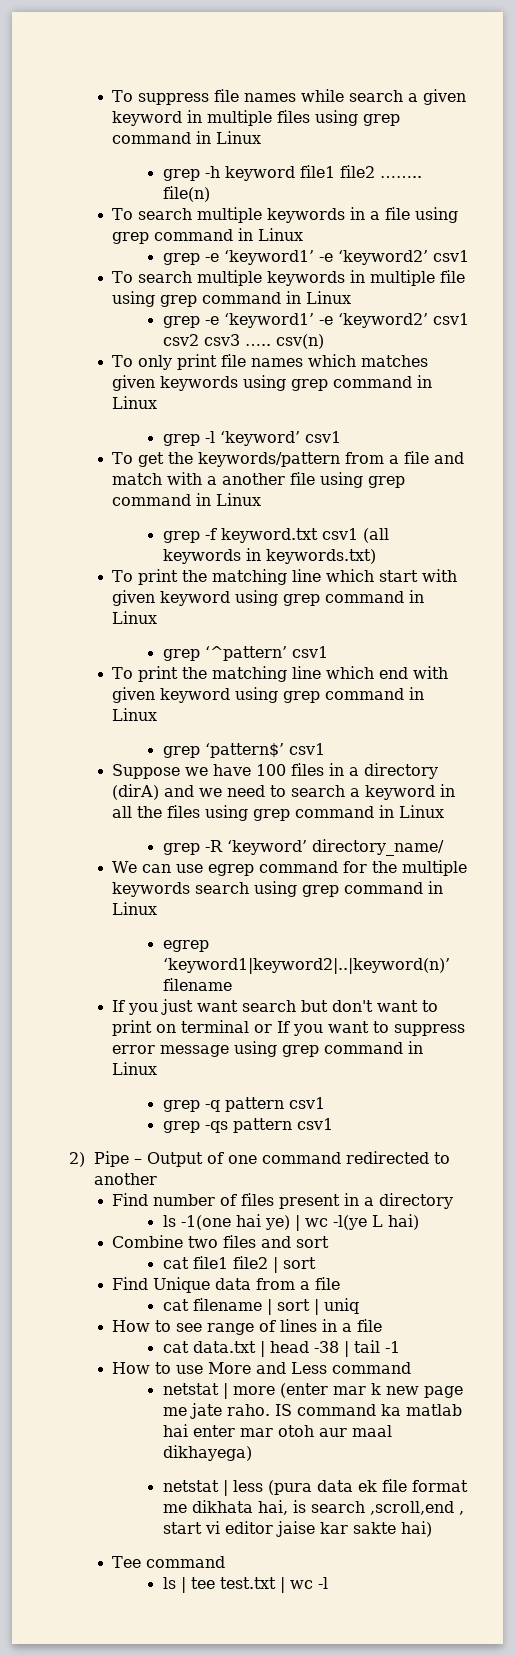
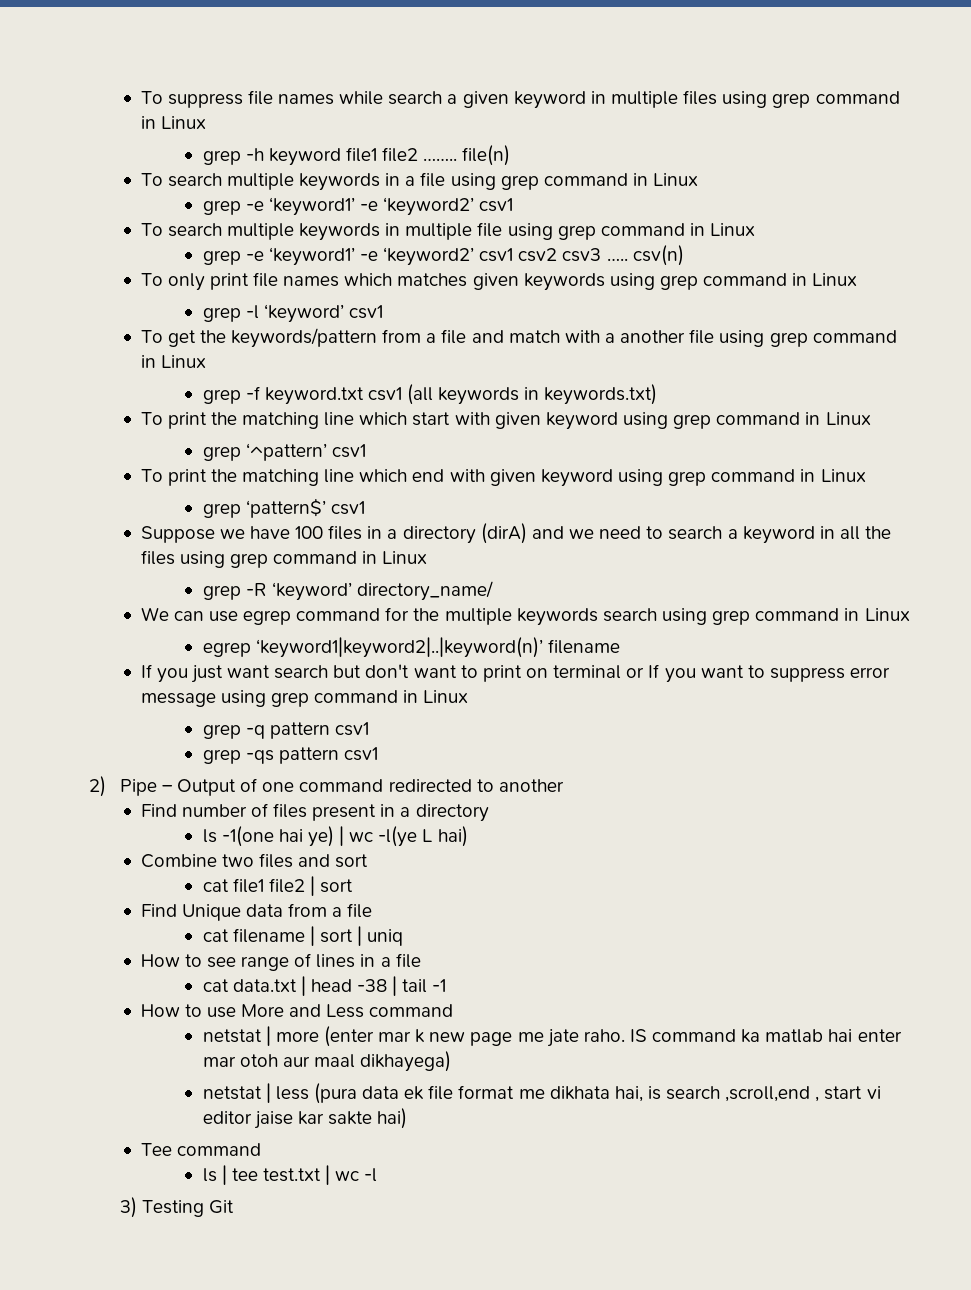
(328, 1583) none -> [119,1197,235,1218] // 3) Testing Git

